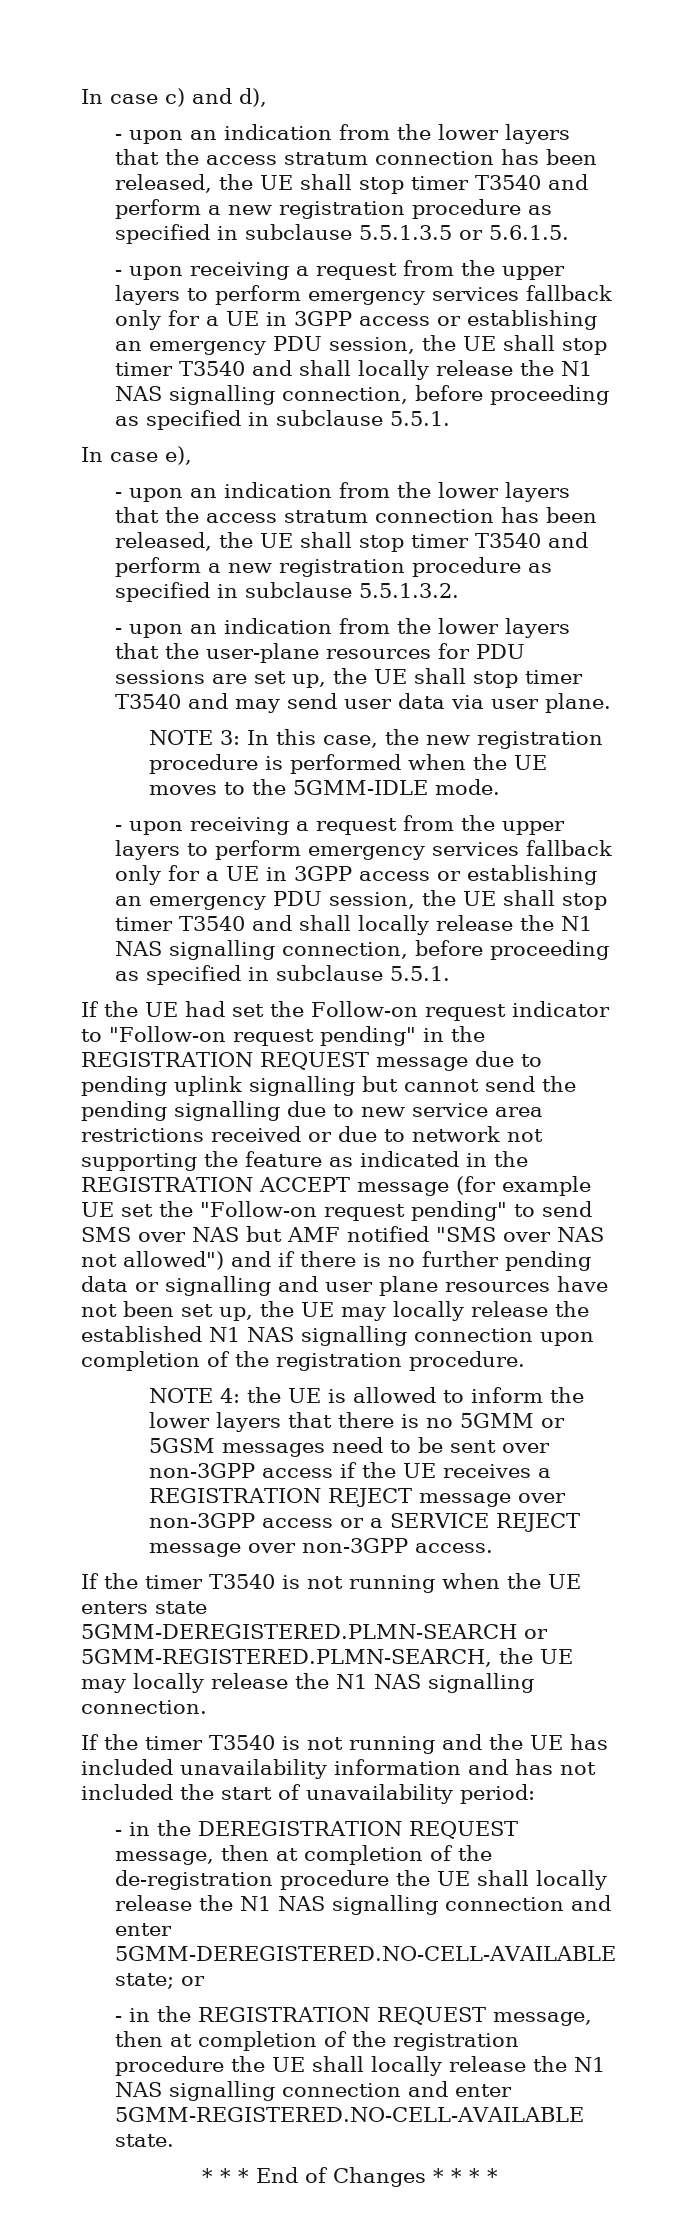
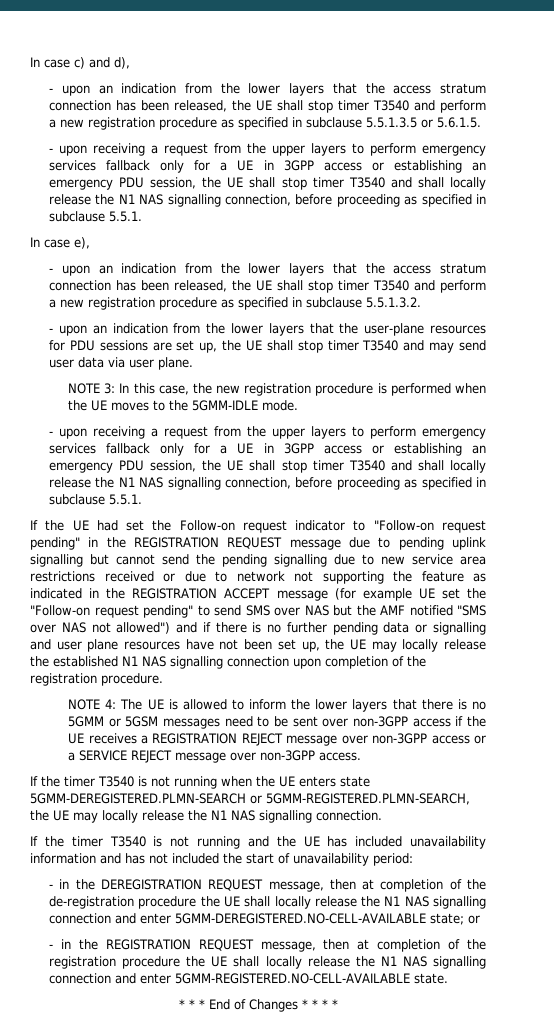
(282, 1234) none -> [356,605,376,616] the
[246,1387,281,1403] the -> [120,699,143,710] The

